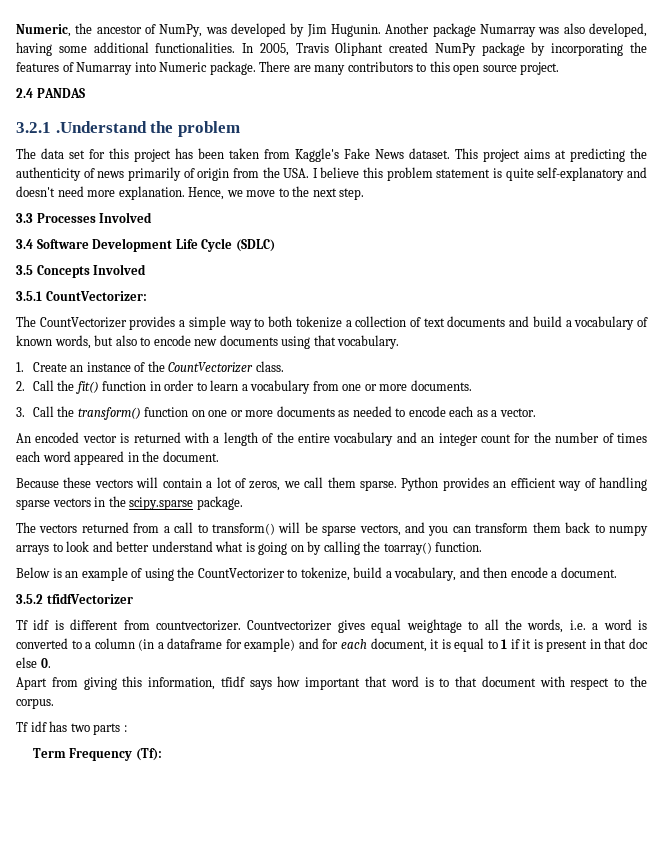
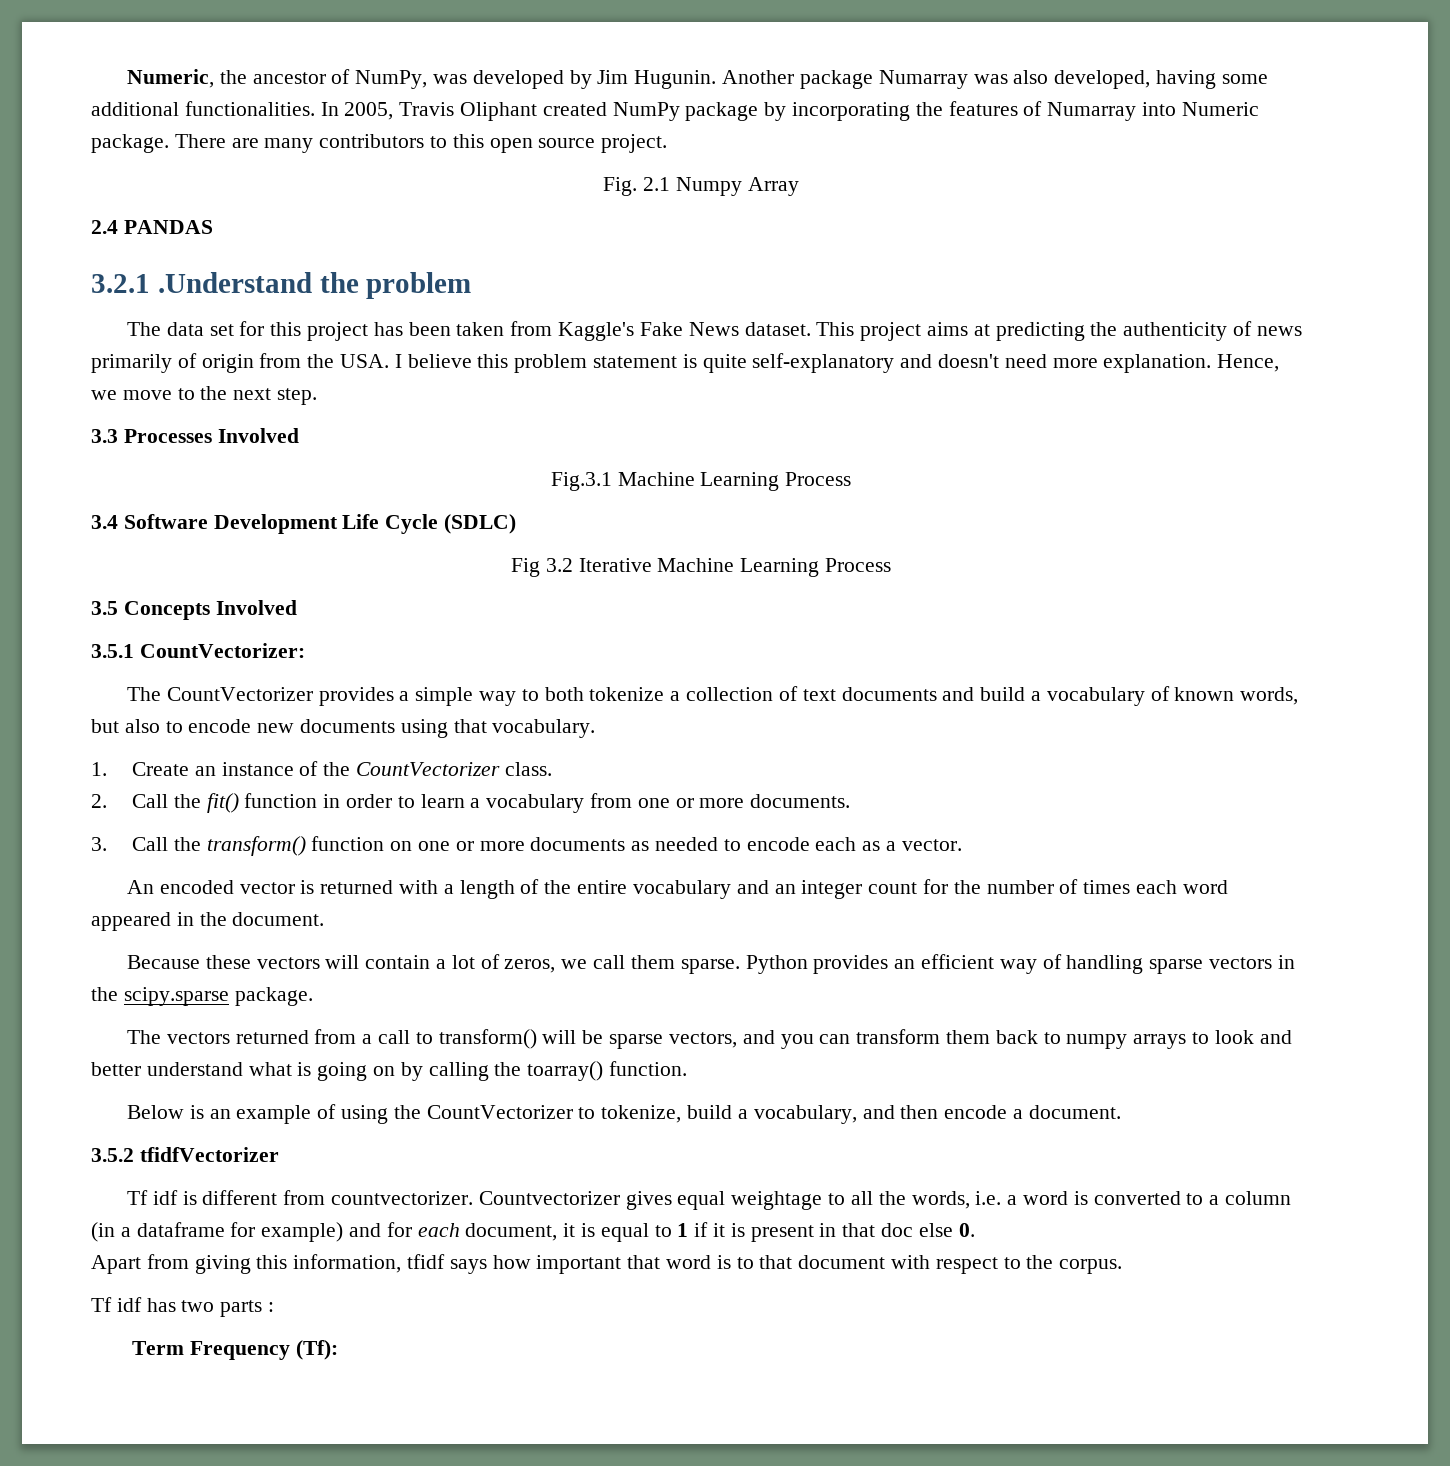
(560, 68) none -> [603,177,799,196] // Fig. 2.1 Numpy Array
(153, 217) none -> [550,472,852,491] // Fig.3.1 Machine Learning Process
(275, 245) none -> [510,558,892,577] // Fig 3.2 Iterative Machine Learning Process

